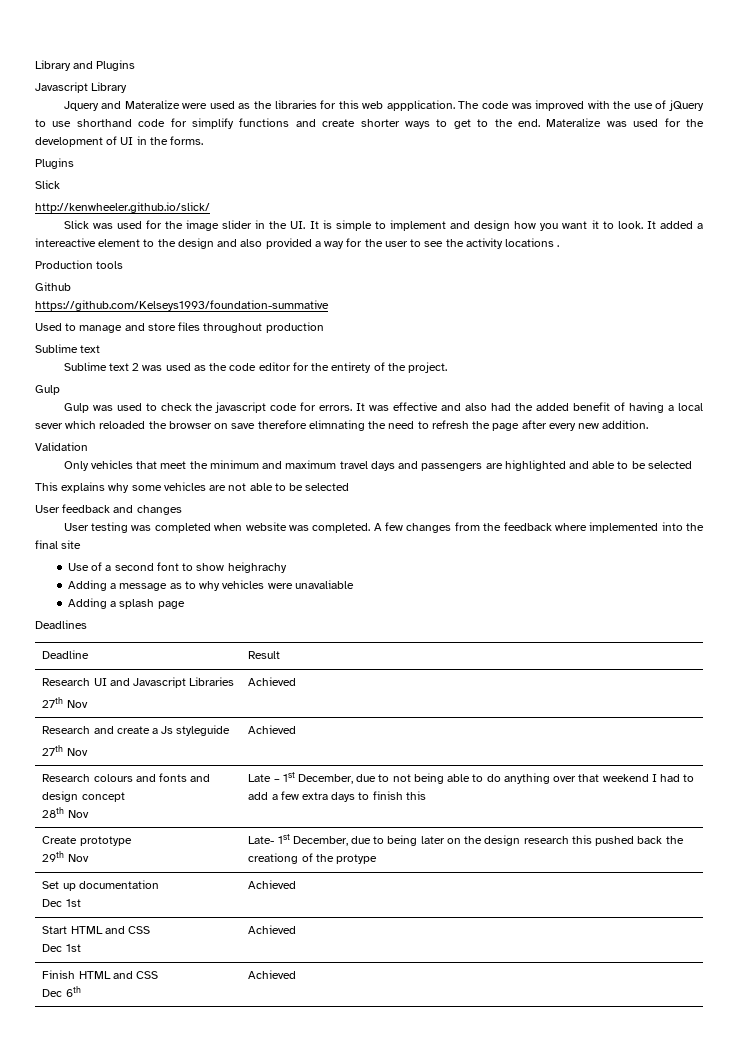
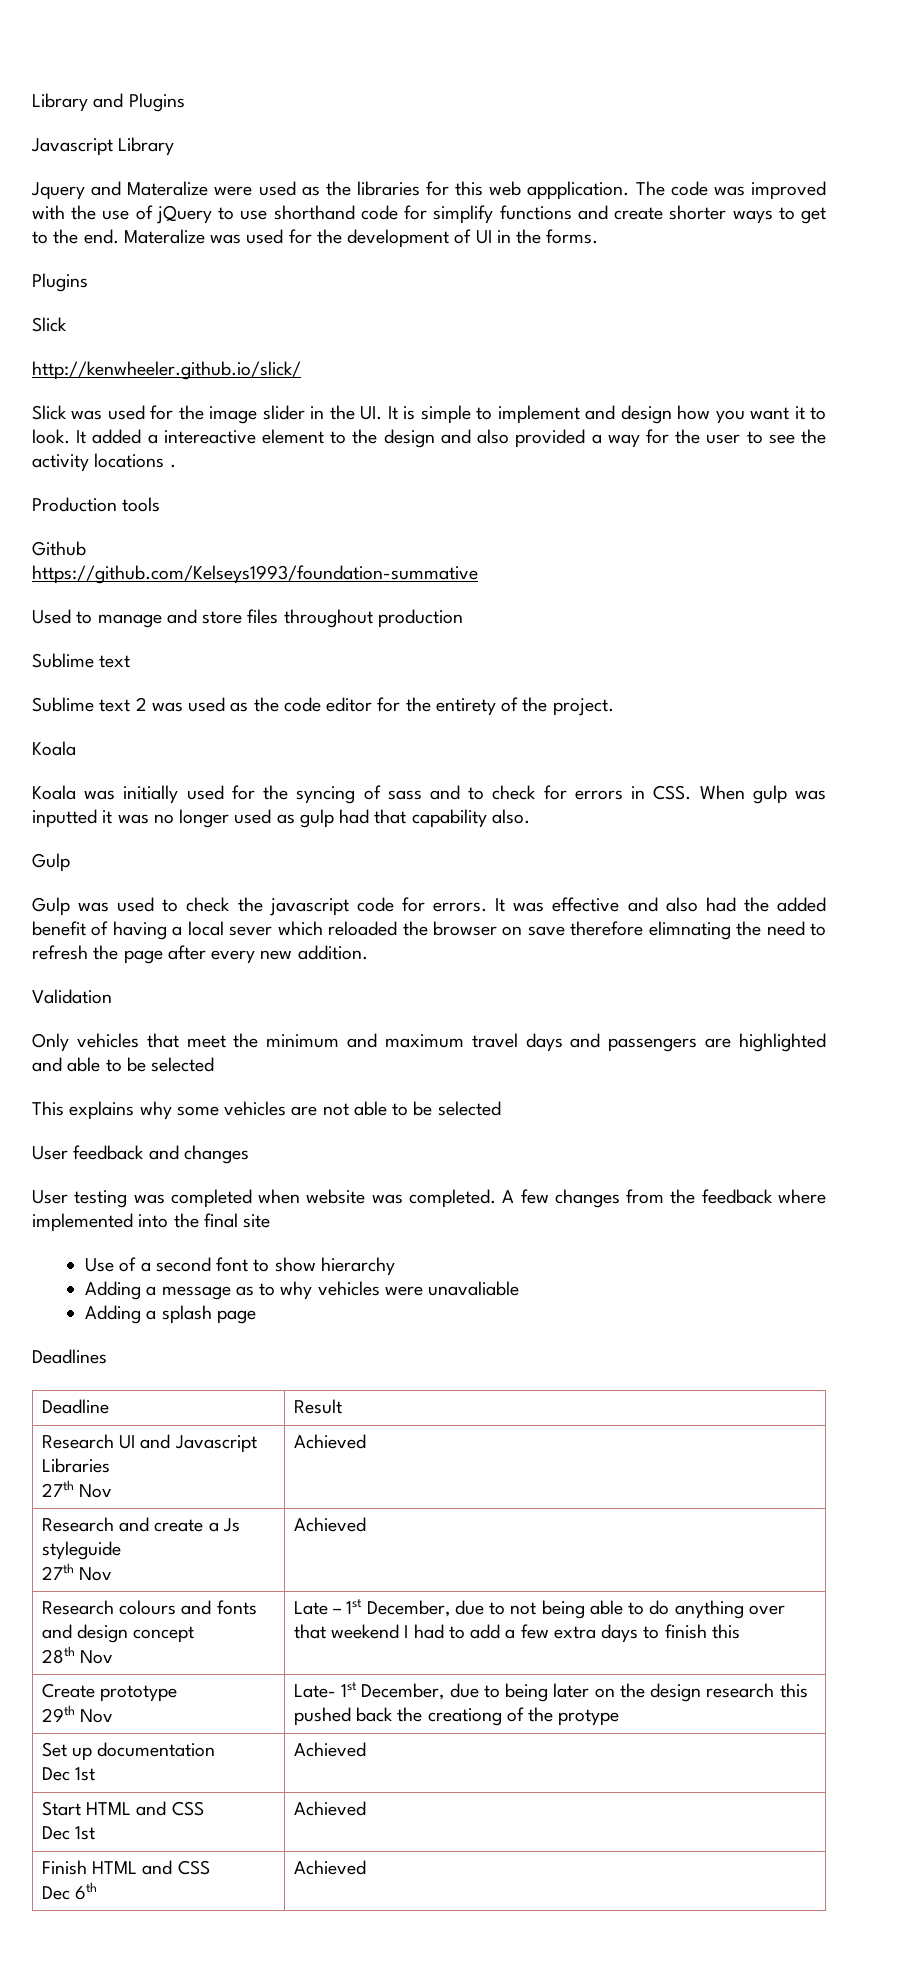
(447, 367) none -> [32,741,76,756] [32,785,826,804] [32,809,530,828] // Koala // Koala was initially used for the syncing of sass and to check for errors in CSS. When gulp was inputted it was no longer used as gulp had that capability also.
[227,562,287,573] heighrachy -> [320,1257,395,1276] hierarchy

